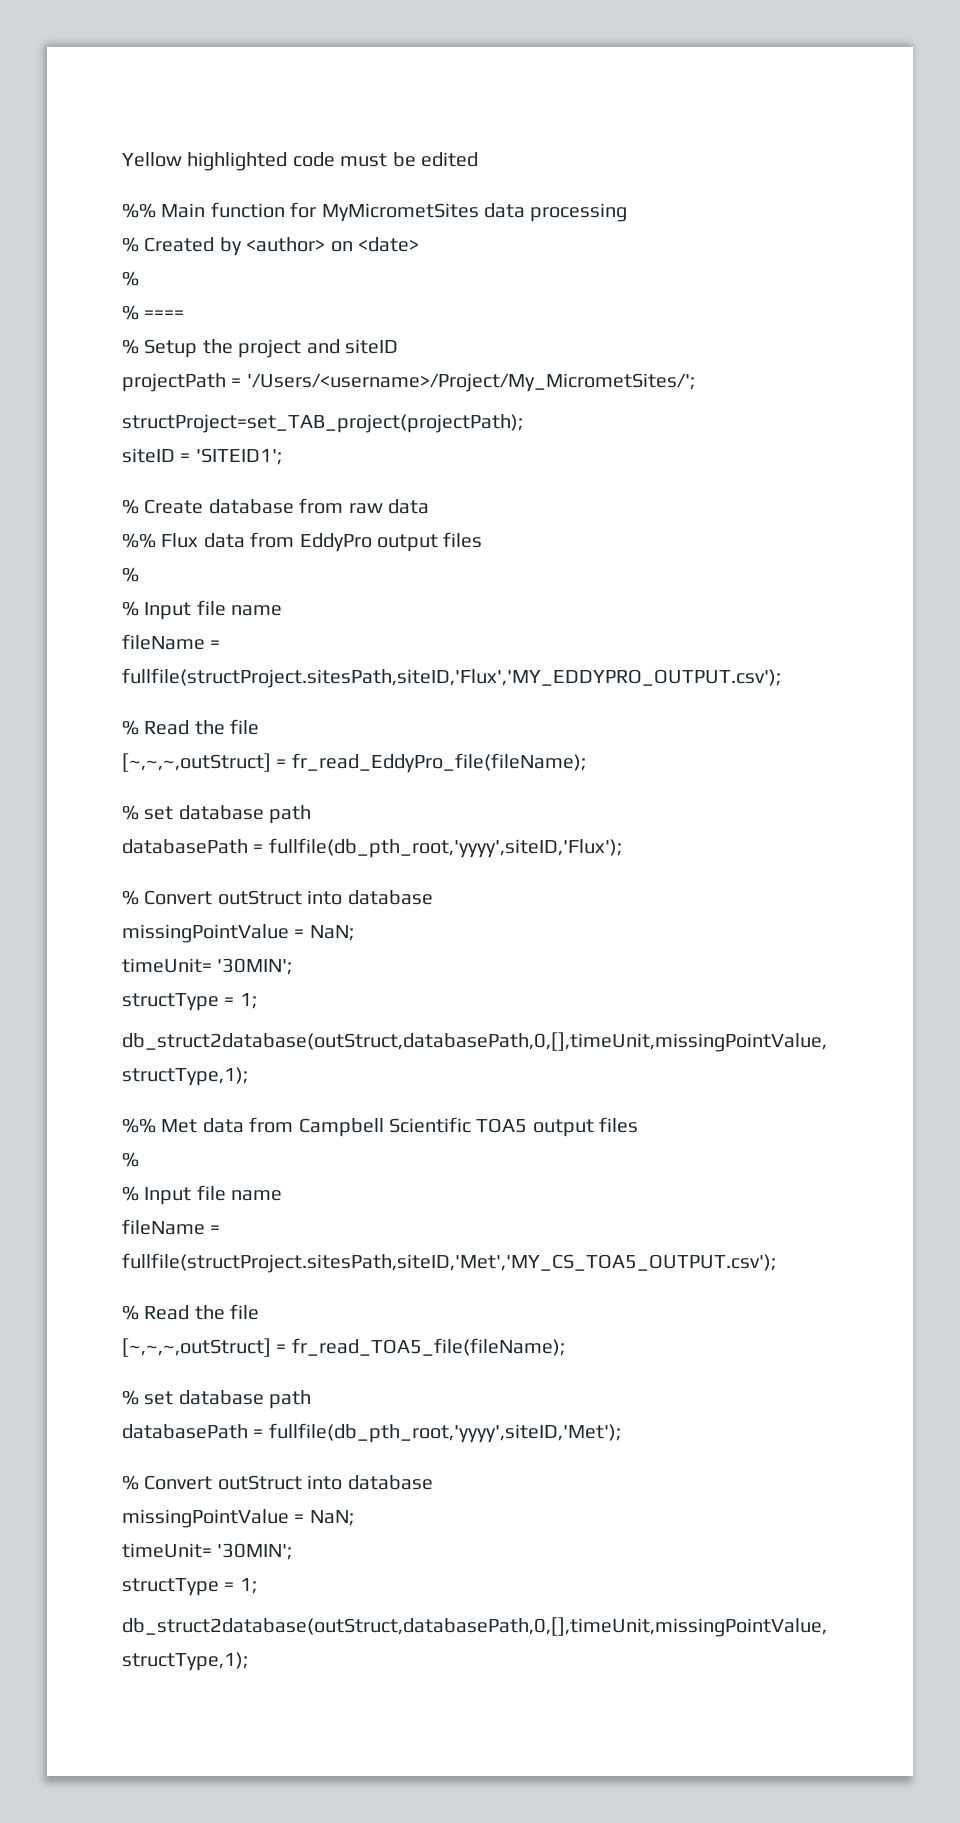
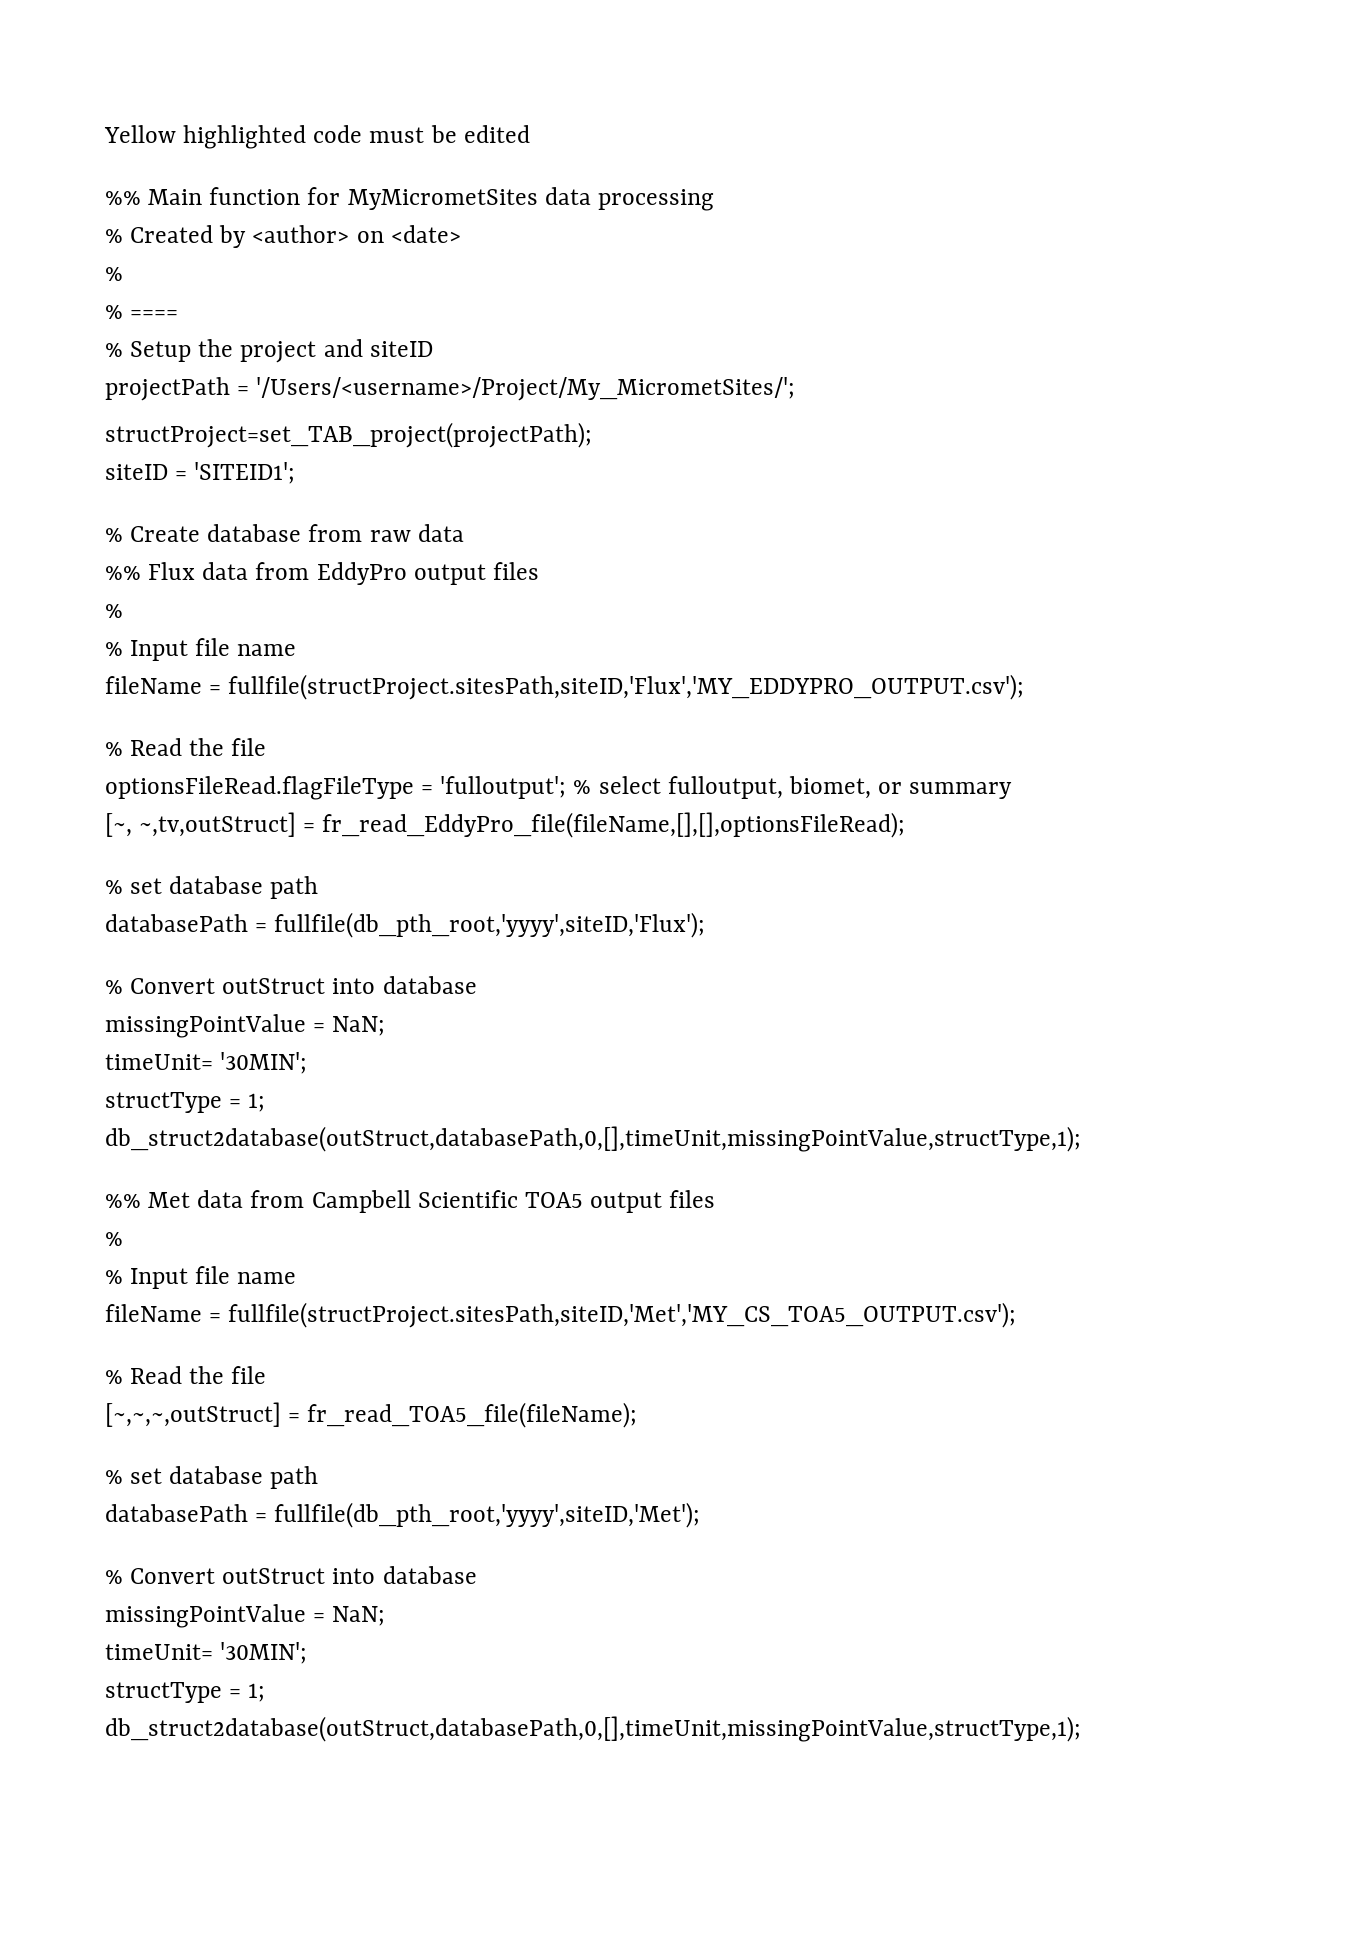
[122,753,586,773] [~,~,~,outStruct] = fr_read_EddyPro_file(fileName); -> [105,776,1013,800] [105,812,906,838] optionsFileRead.flagFileType = 'fulloutput'; % select fulloutput, biomet, or summary // [~, ~,tv,outStruct] = fr_read_EddyPro_file(fileName,[],[],optionsFileRead);

